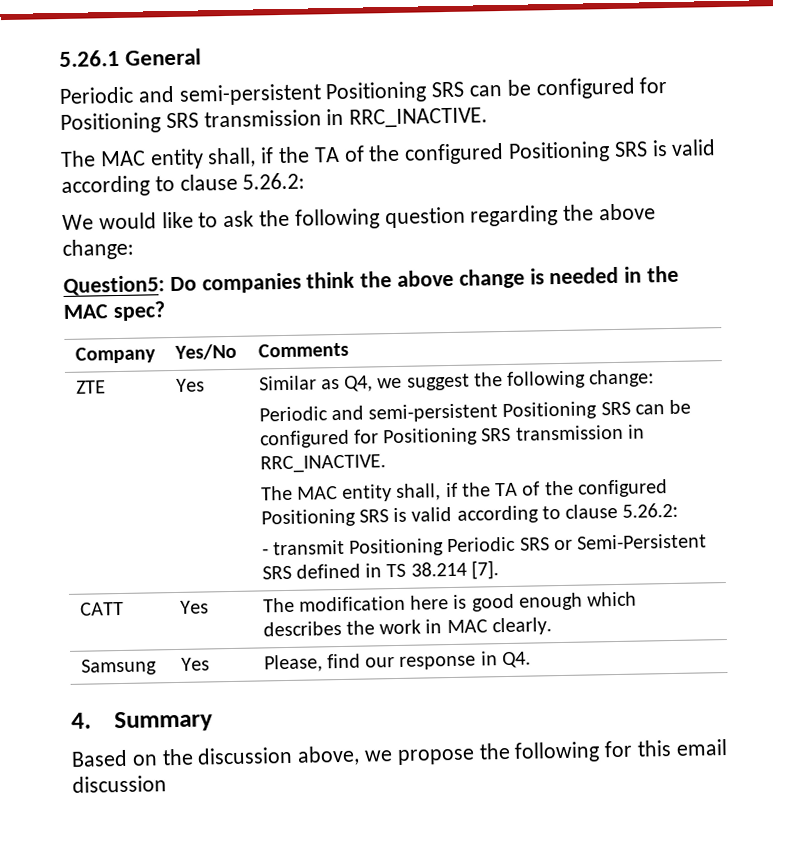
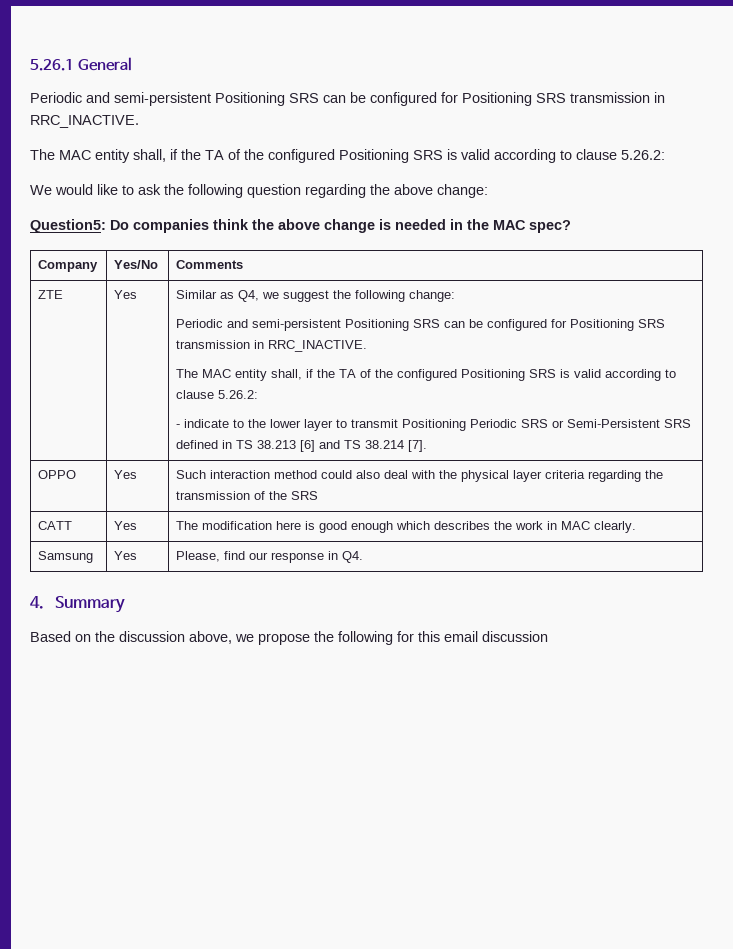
(269, 552) none -> [184,419,348,431] indicate to the lower layer to
[410,560,499,580] 38.214 [7]. -> [257,440,428,452] [38,470,77,479] [114,470,138,479] [176,470,664,482] [176,491,319,500] 38.213 [6] and TS 38.214 [7]. // OPPO | Yes | Such interaction method could also deal with the physical layer criteria regarding the transmission of the SRS

